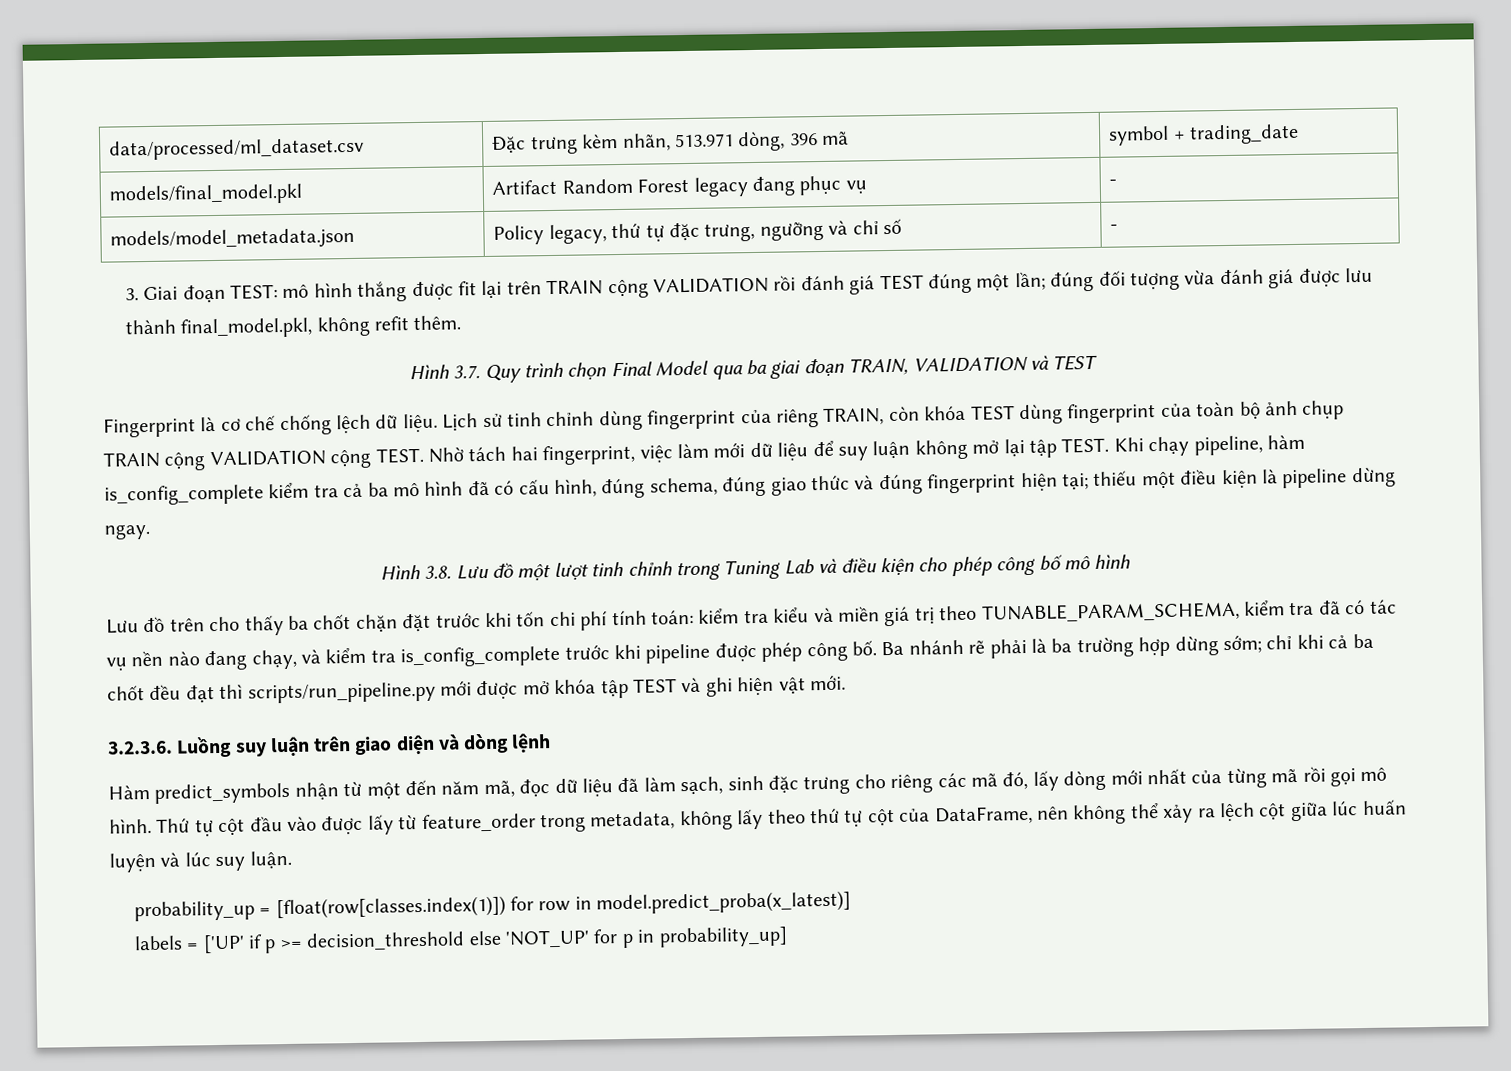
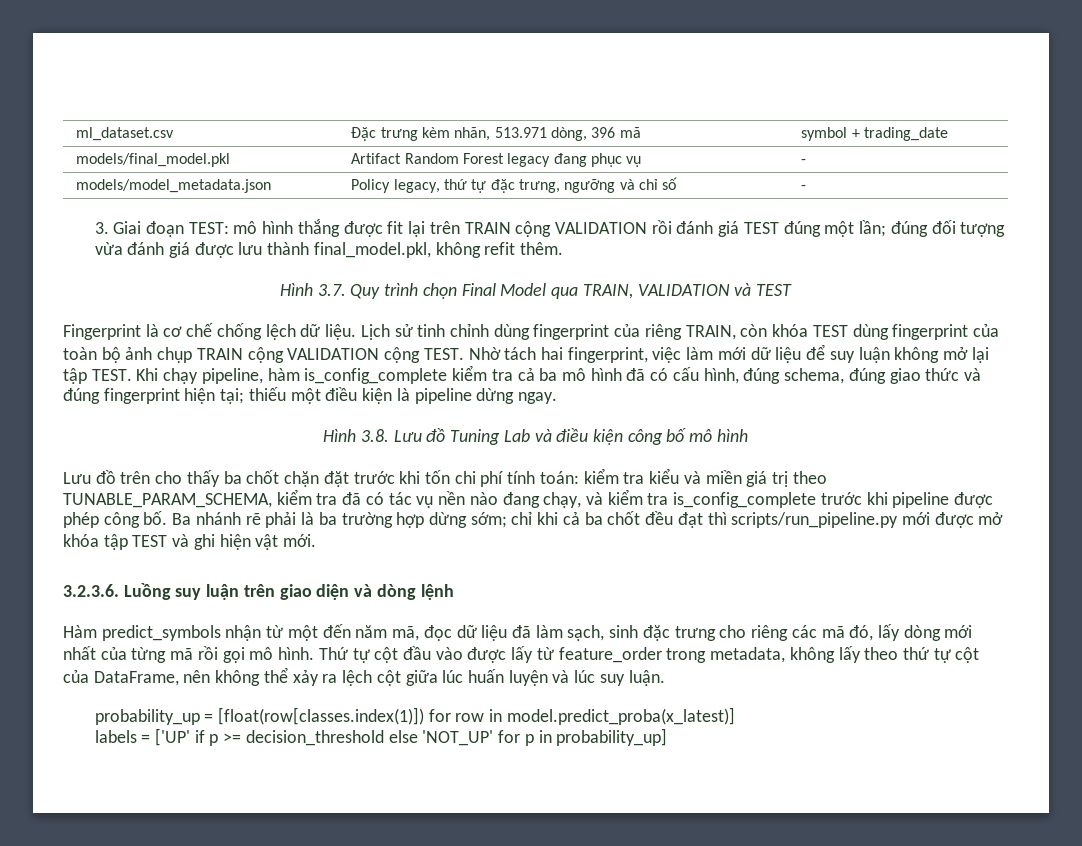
[109,137,365,161] data/processed/ml_dataset.csv -> [76,127,175,141] ml_dataset.csv
[745,358,845,379] ba giai đoạn -> (579, 293) none
[517,561,721,582] một lượt tinh chỉnh trong -> (446, 435) none
[918,556,993,577] cho phép -> (623, 437) none

